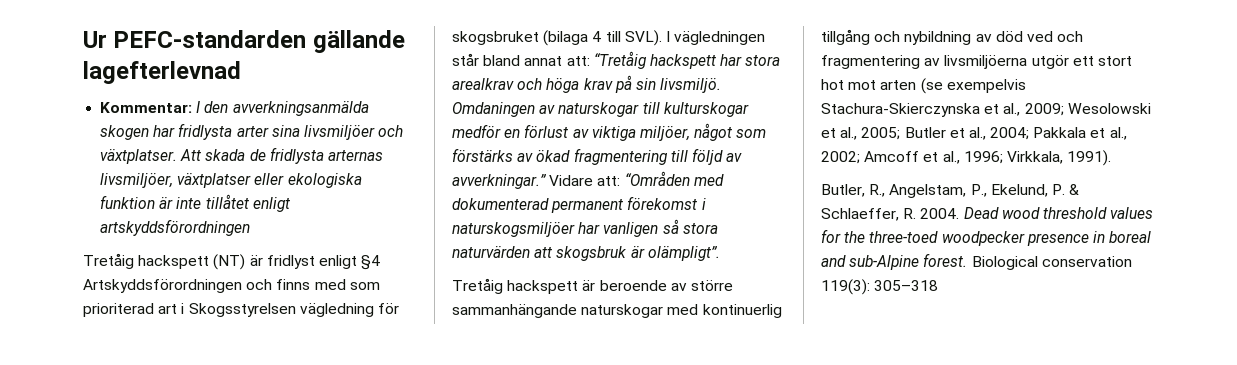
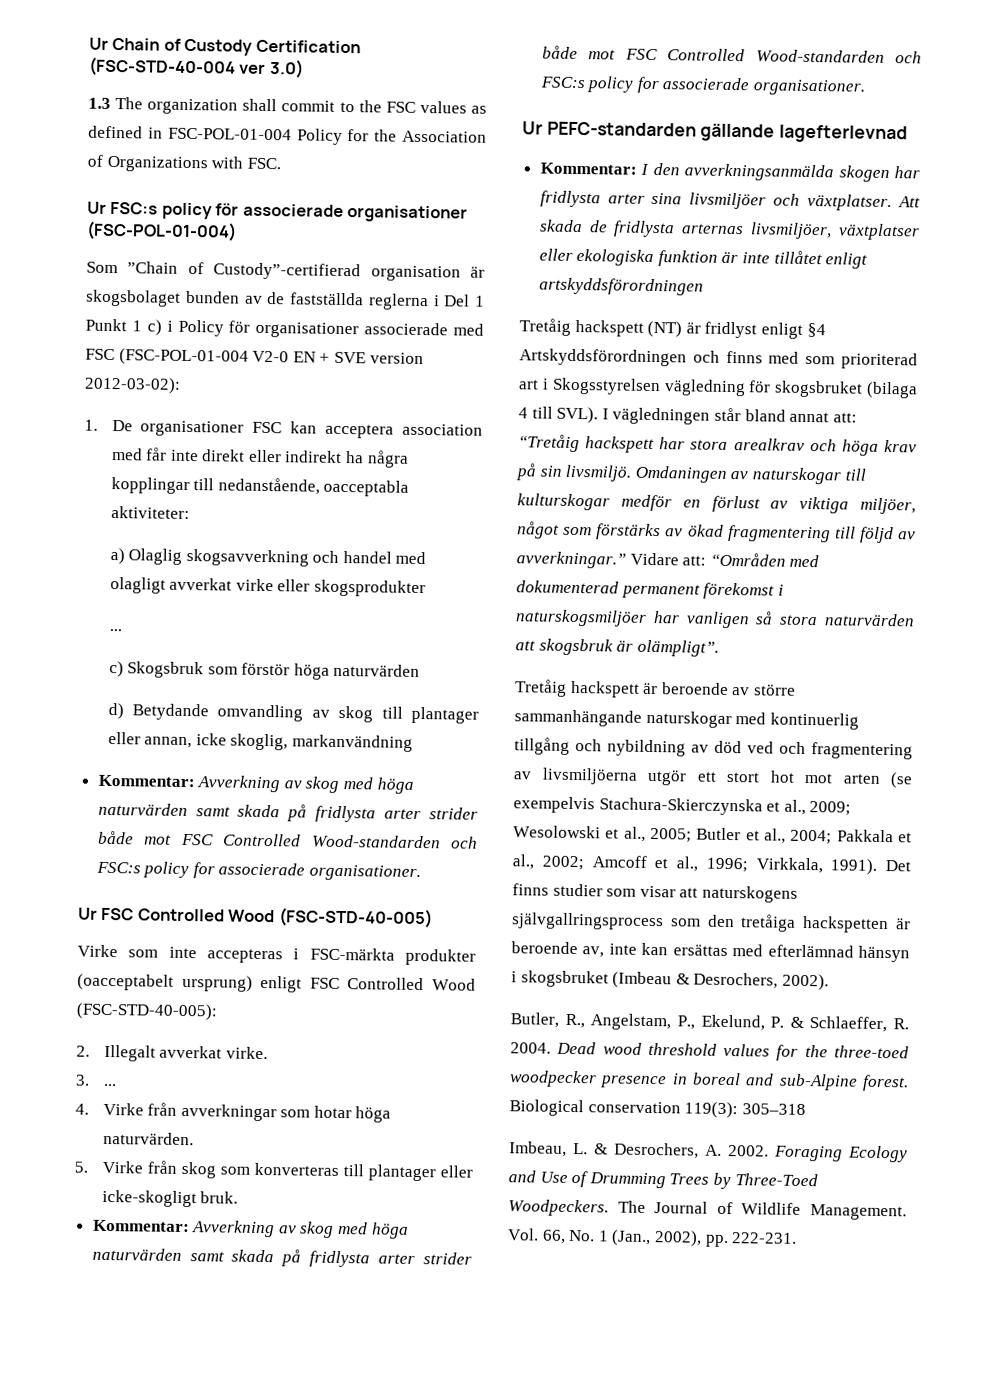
[83,31,107,48] Ur -> [89,37,361,56] [88,56,304,79] [88,97,487,115] [88,125,487,145] [87,154,281,173] [87,201,469,223] [86,220,237,242] [86,261,485,282] [86,289,485,311] [85,318,484,339] [85,348,424,366] [84,376,181,394] [84,419,483,439] [111,447,409,468] [110,476,410,497] [110,505,190,520] [109,547,427,567] [109,576,426,598] [108,628,122,632] [108,660,421,680] [107,702,479,724] [107,731,413,752] [97,774,414,794] [97,802,478,823] [97,830,478,849] [95,861,422,882] [78,907,433,929] [77,944,476,966] [77,973,476,993] [76,1002,218,1021] [76,1044,268,1062] [75,1074,116,1087] [75,1102,392,1123] [102,1131,194,1146] [74,1160,473,1182] [101,1189,239,1208] [92,1219,409,1239] [91,1247,472,1268] [541,45,922,64] [539,76,866,96] [522,121,543,135] Ur Chain of Custody Certification (FSC-STD-40-004 ver 3.0) // 1.3 The organization shall commit to the FSC values as defined in FSC-POL-01-004 Policy for the Association of Organizations with FSC. // Ur FSC:s policy för associerade organisationer (FSC-POL-01-004) // Som ”Chain of Custody”-certifierad organisation är skogsbolaget bunden av de fastställda reglerna i Del 1 Punkt 1 c) i Policy för organisationer associerade med FSC (FSC-POL-01-004 V2-0 EN + SVE version 2012-03-02): // 1. De organisationer FSC kan acceptera association med får inte direkt eller indirekt ha några kopplingar till nedanstående, oacceptabla aktiviteter: // a) Olaglig skogsavverkning och handel med olagligt avverkat virke eller skogsprodukter // ... // c) Skogsbruk som förstör höga naturvärden // d) Betydande omvandling av skog till plantager eller annan, icke skoglig, markanvändning // Kommentar: Avverkning av skog med höga naturvärden samt skada på fridlysta arter strider både mot FSC Controlled Wood-standarden och FSC:s policy for associerade organisationer. // Ur FSC Controlled Wood (FSC-STD-40-005) // Virke som inte accepteras i FSC-märkta produkter (oacceptabelt ursprung) enligt FSC Controlled Wood (FSC-STD-40-005): // 2. Illegalt avverkat virke. // 3. ... // 4. Virke från avverkningar som hotar höga naturvärden. // 5. Virke från skog som konverteras till plantager eller icke-skogligt bruk. // Kommentar: Avverkning av skog med höga naturvärden samt skada på fridlysta arter strider både mot FSC Controlled Wood-standarden och FSC:s policy for associerade organisationer. // Ur
(1112, 158) none -> [885,860,911,872] [512,883,798,903] [512,912,911,934] [511,941,910,963] [511,970,829,991] Det finns studier som visar att naturskogens självgallringsprocess som den tretåiga hackspetten är beroende av, inte kan ersättas med efterlämnad hänsyn i skogsbruket (Imbeau & Desrochers, 2002).
(939, 285) none -> [509,1141,908,1163] [508,1170,818,1190] [508,1199,907,1221] [507,1228,798,1248] // Imbeau, L. & Desrochers, A. 2002. Foraging Ecology and Use of Drumming Trees by Three-Toed Woodpeckers. The Journal of Wildlife Management. Vol. 66, No. 1 (Jan., 2002), pp. 222-231.

